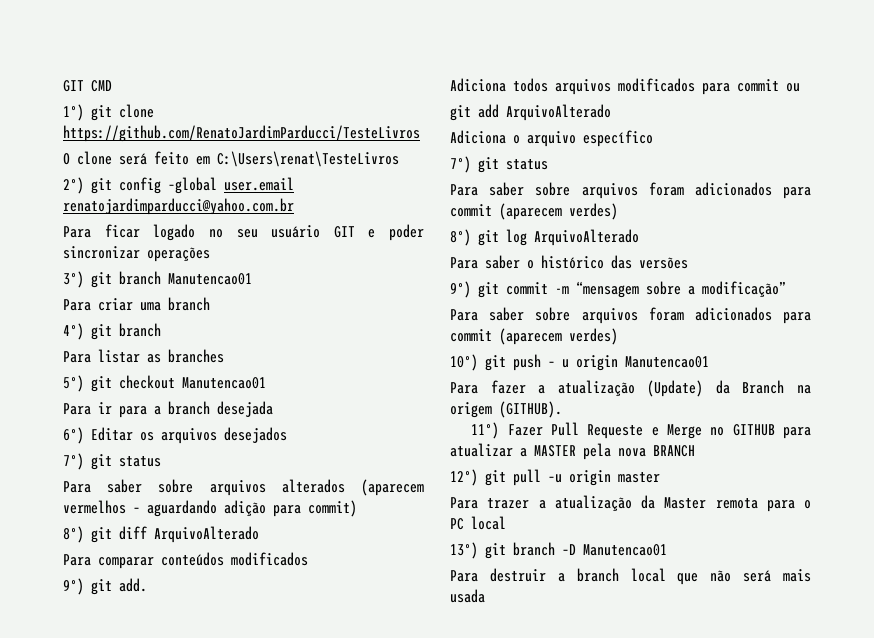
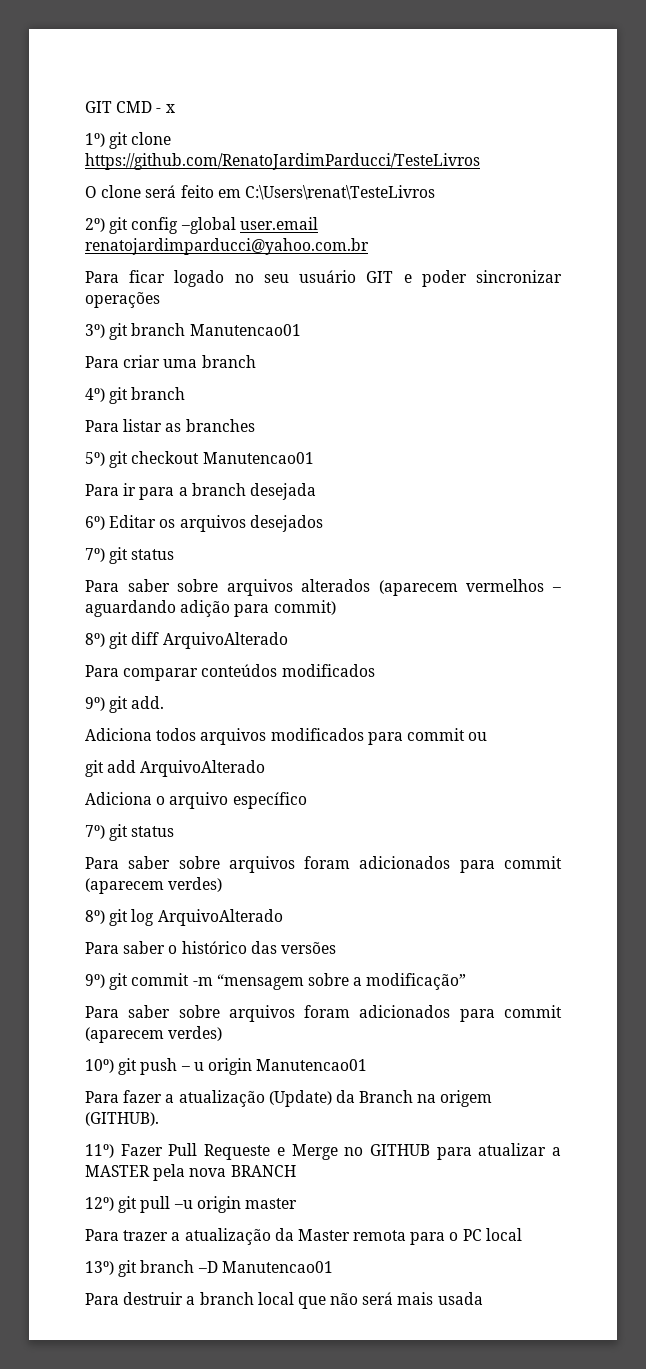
(112, 86) none -> [156,104,175,113] - x

